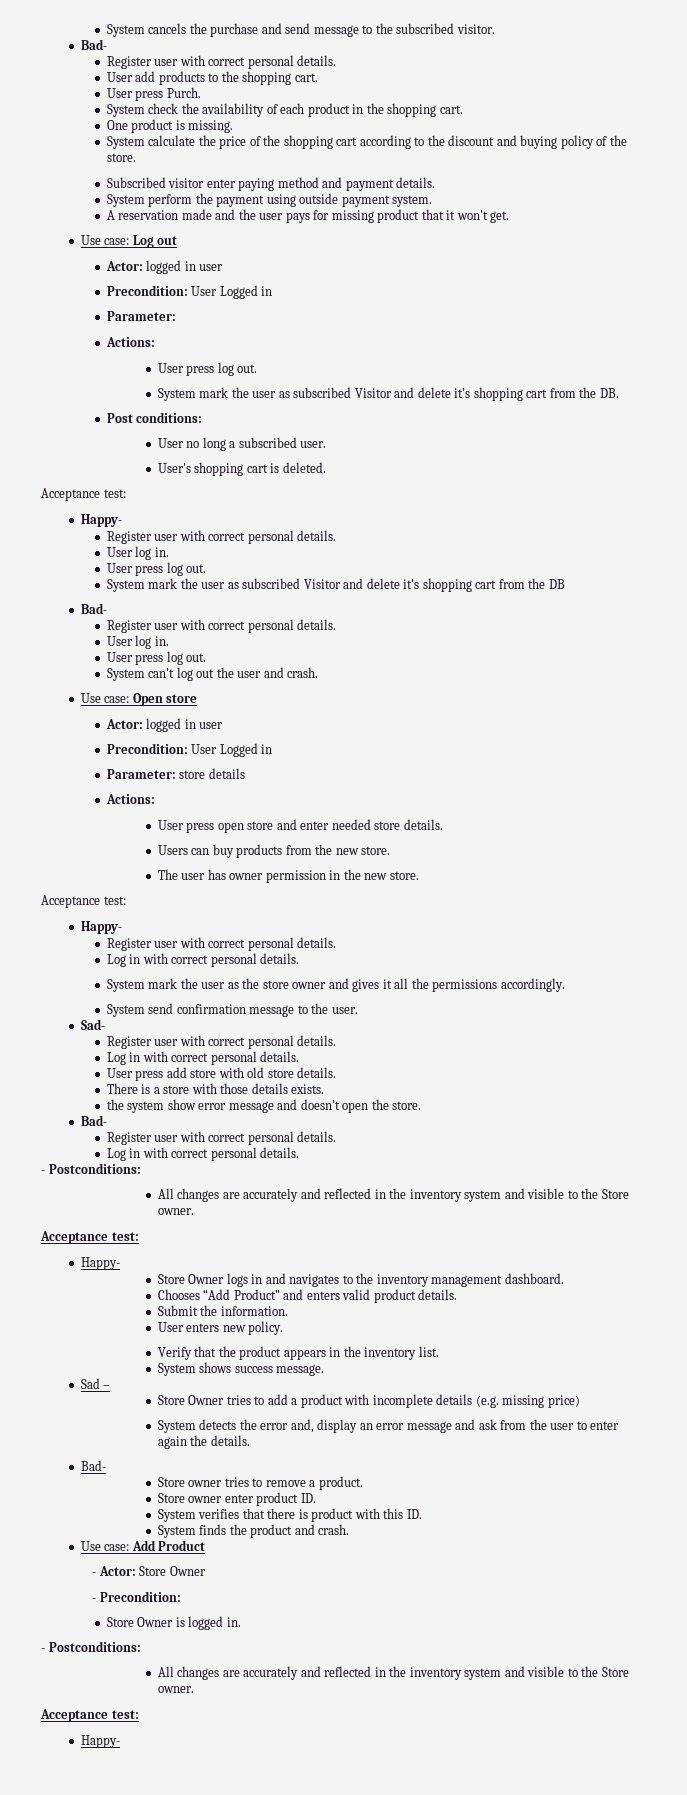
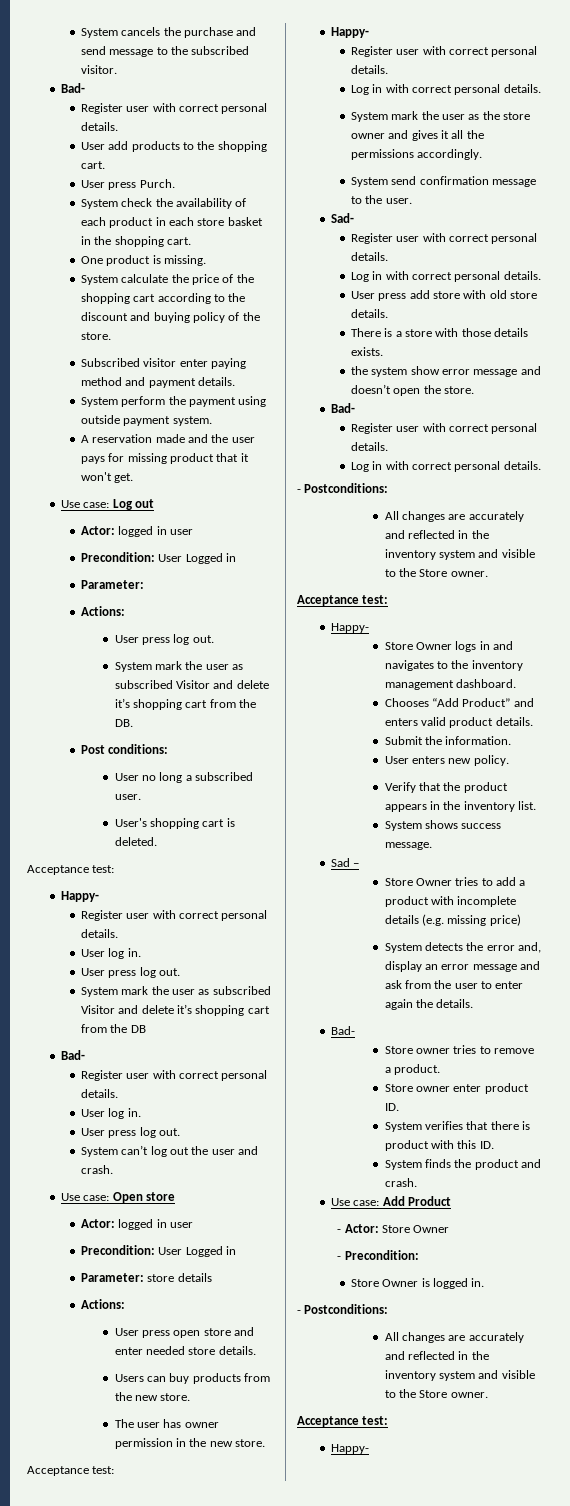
(364, 109) none -> [169,217,263,226] [80,236,91,245] each store basket in

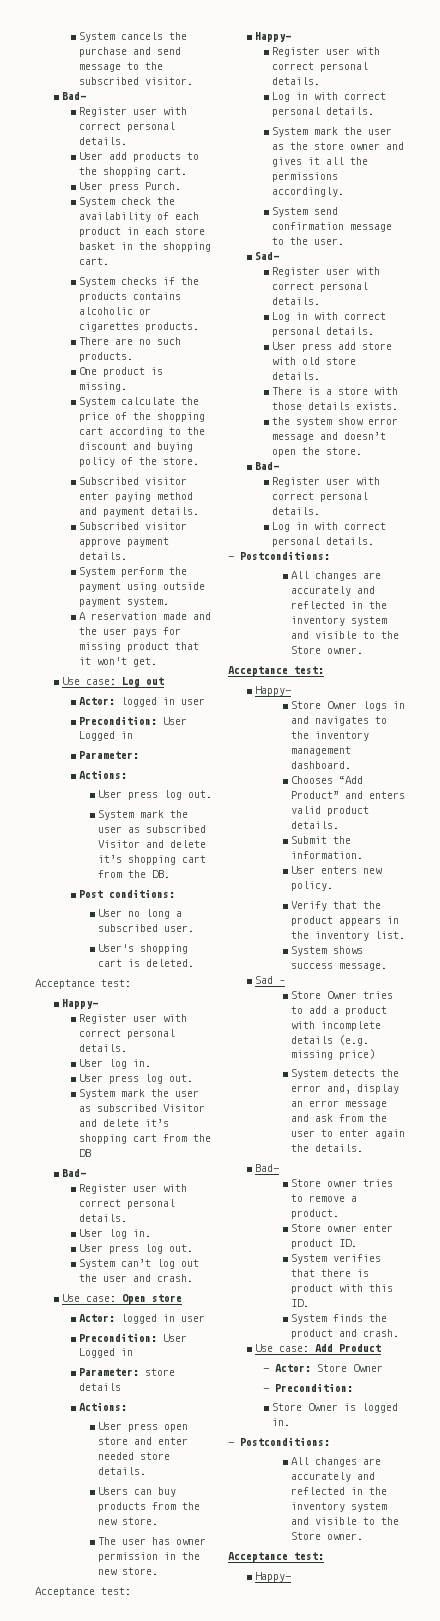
(192, 241) none -> [79,277,200,287] [79,292,182,302] [79,307,152,315] [79,322,200,332] [79,337,182,345] [79,352,134,362] // System checks if the products contains alcoholic or cigarettes products. // There are no such products.
(236, 381) none -> [79,522,188,530] [79,537,170,547] [79,552,128,560] // Subscribed visitor approve payment details.

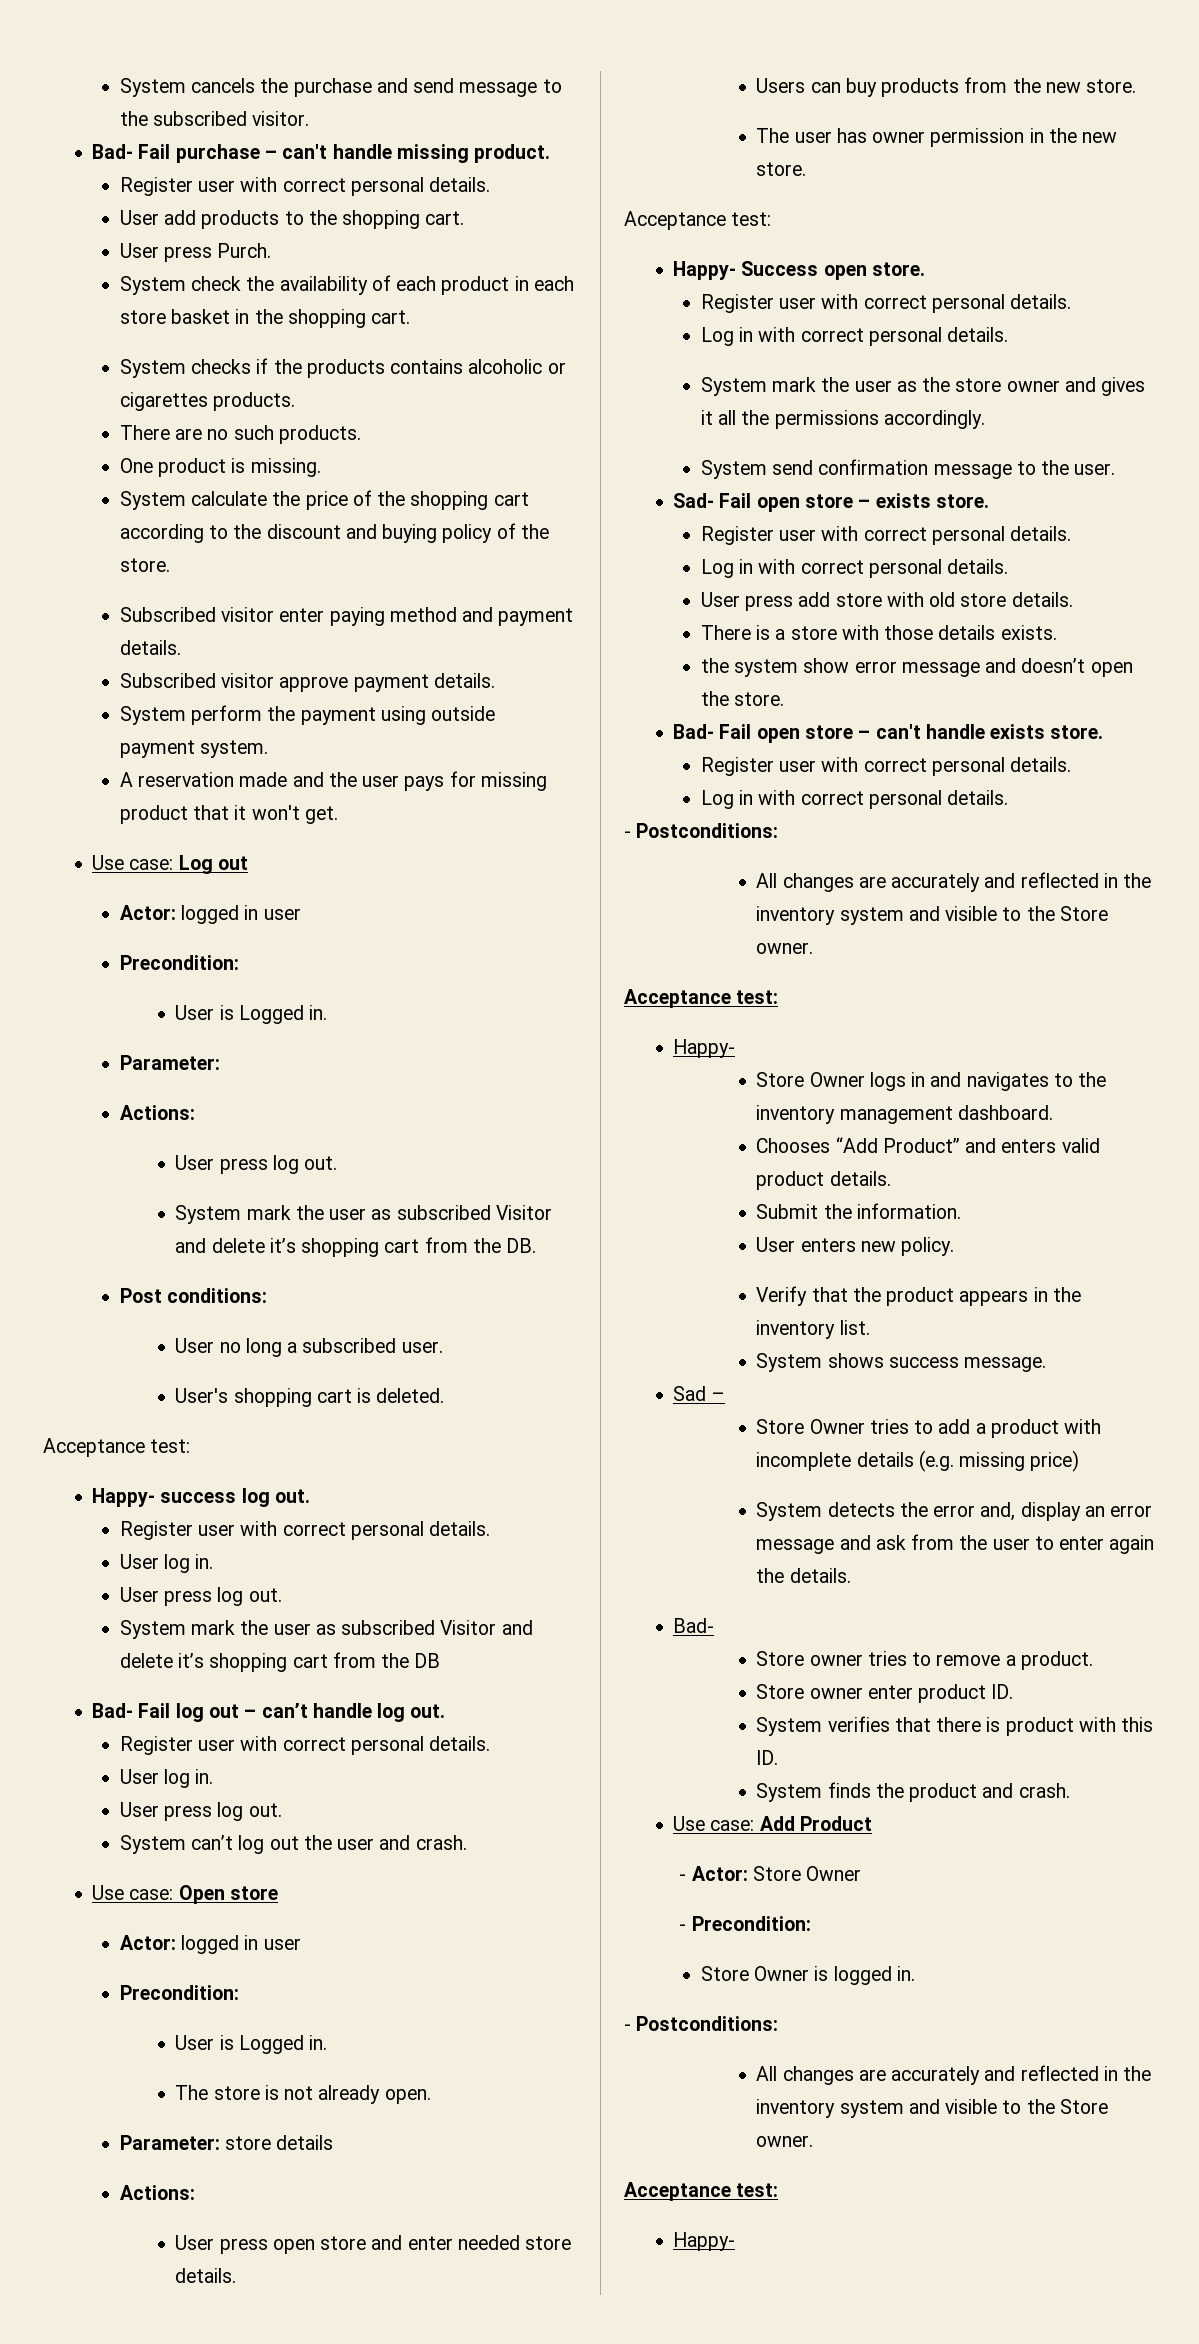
(87, 96) none -> [138,144,551,163] Fail purchase – can't handle missing product.
[163,717,188,725] [79,731,134,741] User Logged in -> [175,1005,328,1024] // User is Logged in.
(99, 1004) none -> [160,1488,310,1507] success log out.
(87, 1173) none -> [138,1703,446,1722] Fail log out – can’t handle log out.
[163,1334,188,1342] [79,1348,134,1358] User Logged in -> [175,2035,328,2054] [175,2085,431,2104] // User is Logged in. // The store is not already open.
(292, 37) none -> [741,261,925,280] Success open store.
(280, 256) none -> [719,493,989,512] Fail open store – exists store.
(280, 466) none -> [719,724,1104,743] Fail open store – can't handle exists store.

